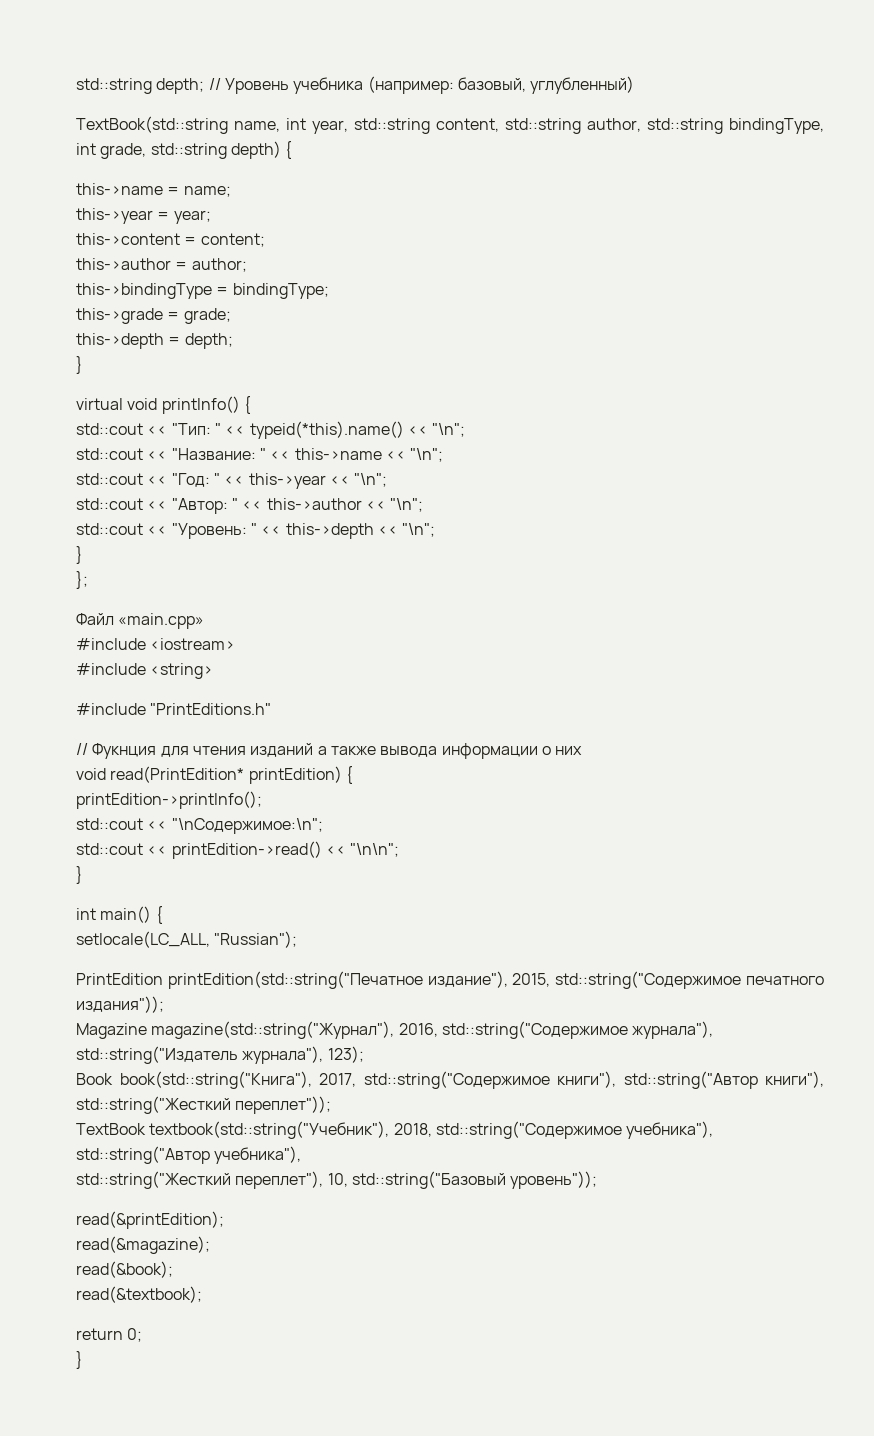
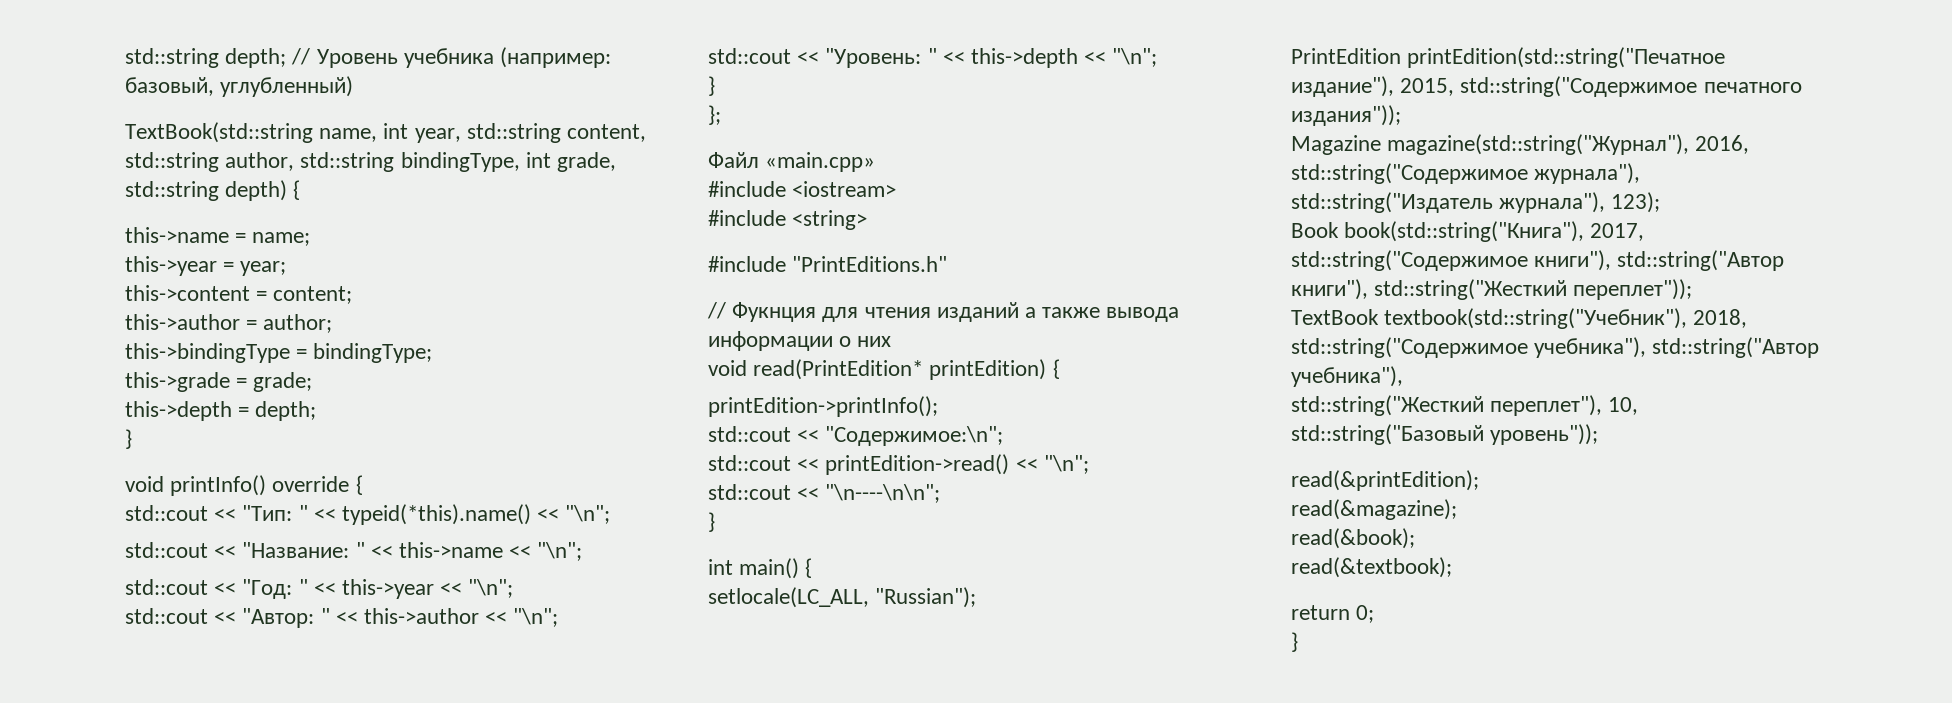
[76,398,123,410] virtual -> (132, 439) none
(240, 405) none -> [272,476,350,492] override
[171,818,323,834] "\nСодержимое:\n"; -> [825,426,1004,446] "Содержимое:\n";
[350,843,400,857] "\n\n"; -> [1043,455,1089,474] [708,484,941,503] "\n"; // std::cout << "\n----\n\n";

